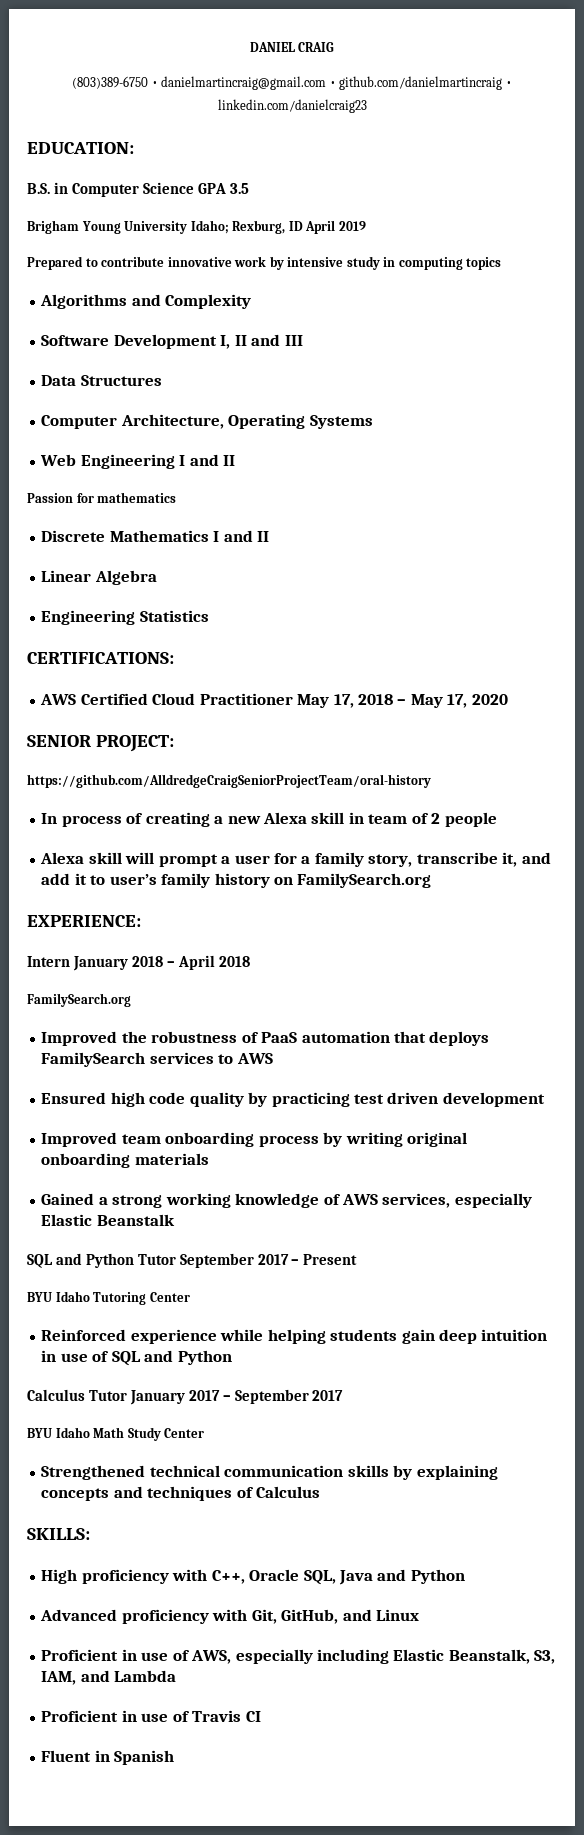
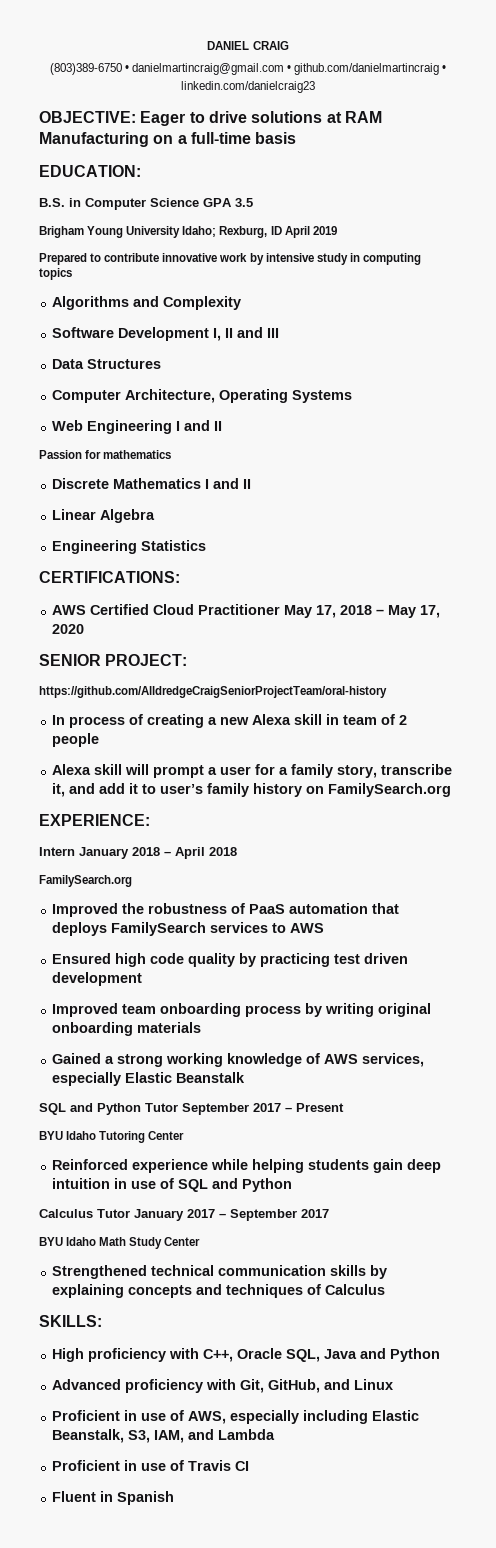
(367, 106) none -> [39,111,382,126] [39,132,297,147] // OBJECTIVE: Eager to drive solutions at RAM Manufacturing on a full-time basis

